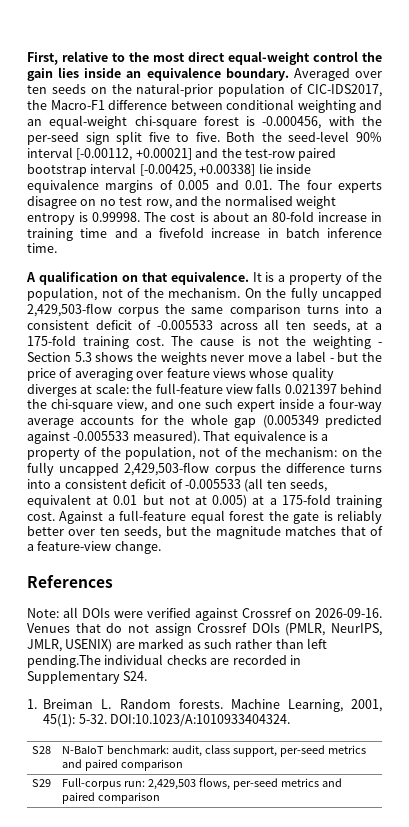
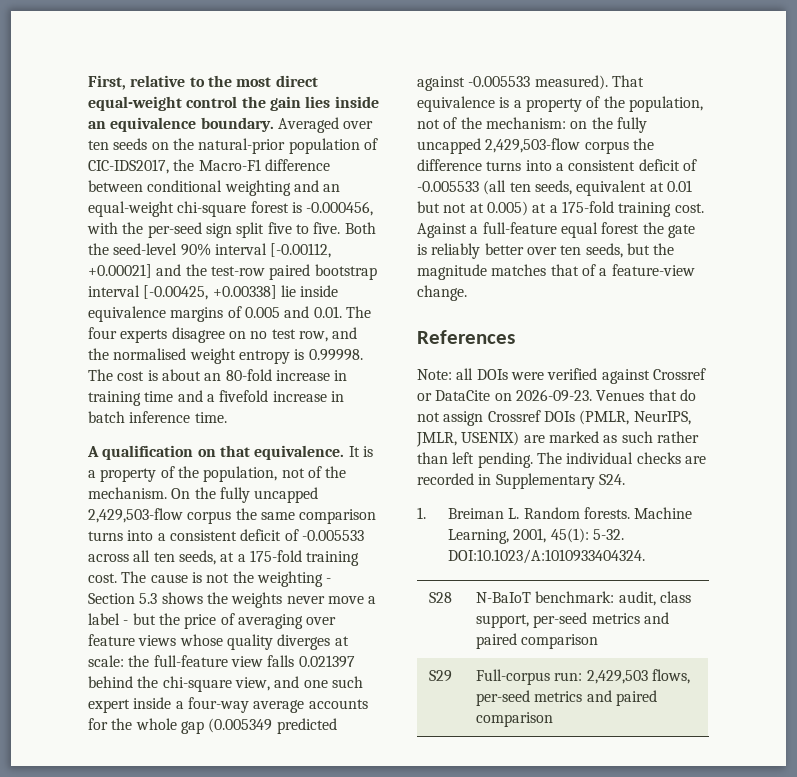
[295,608,382,618] on 2026-09-16. -> [417,389,592,402] or DataCite on 2026-09-23.
[27,655,101,668] pending.The -> [477,452,562,468] pending. The

